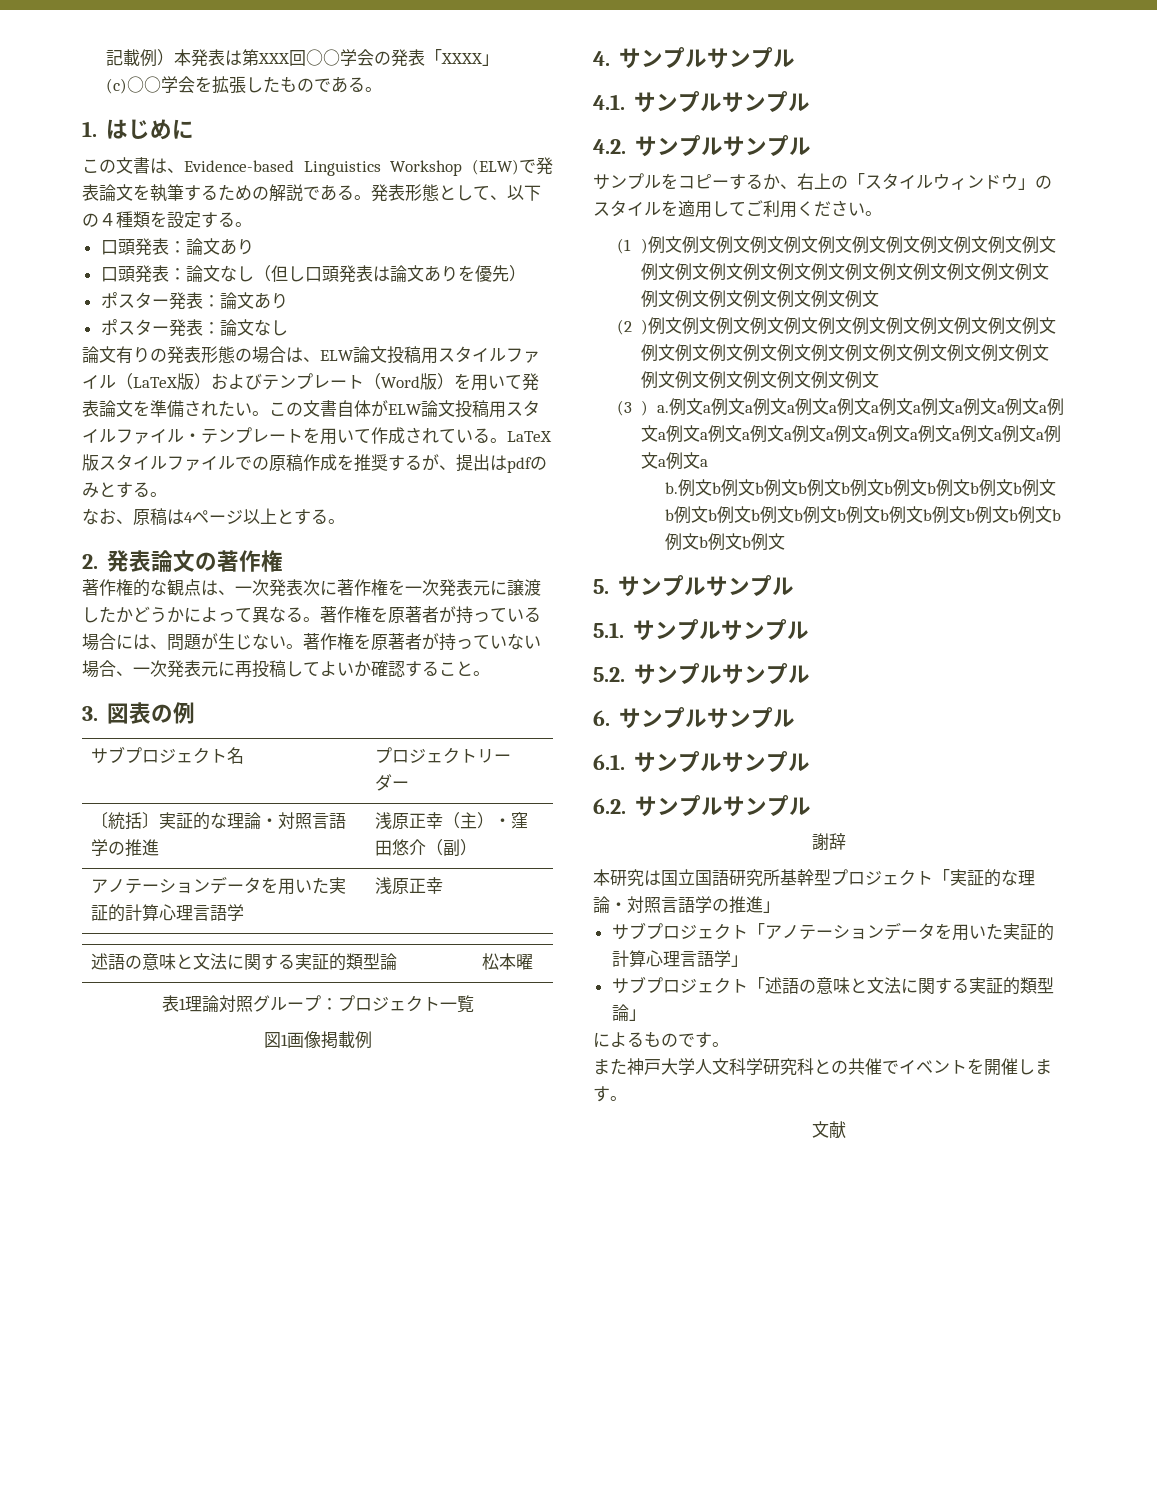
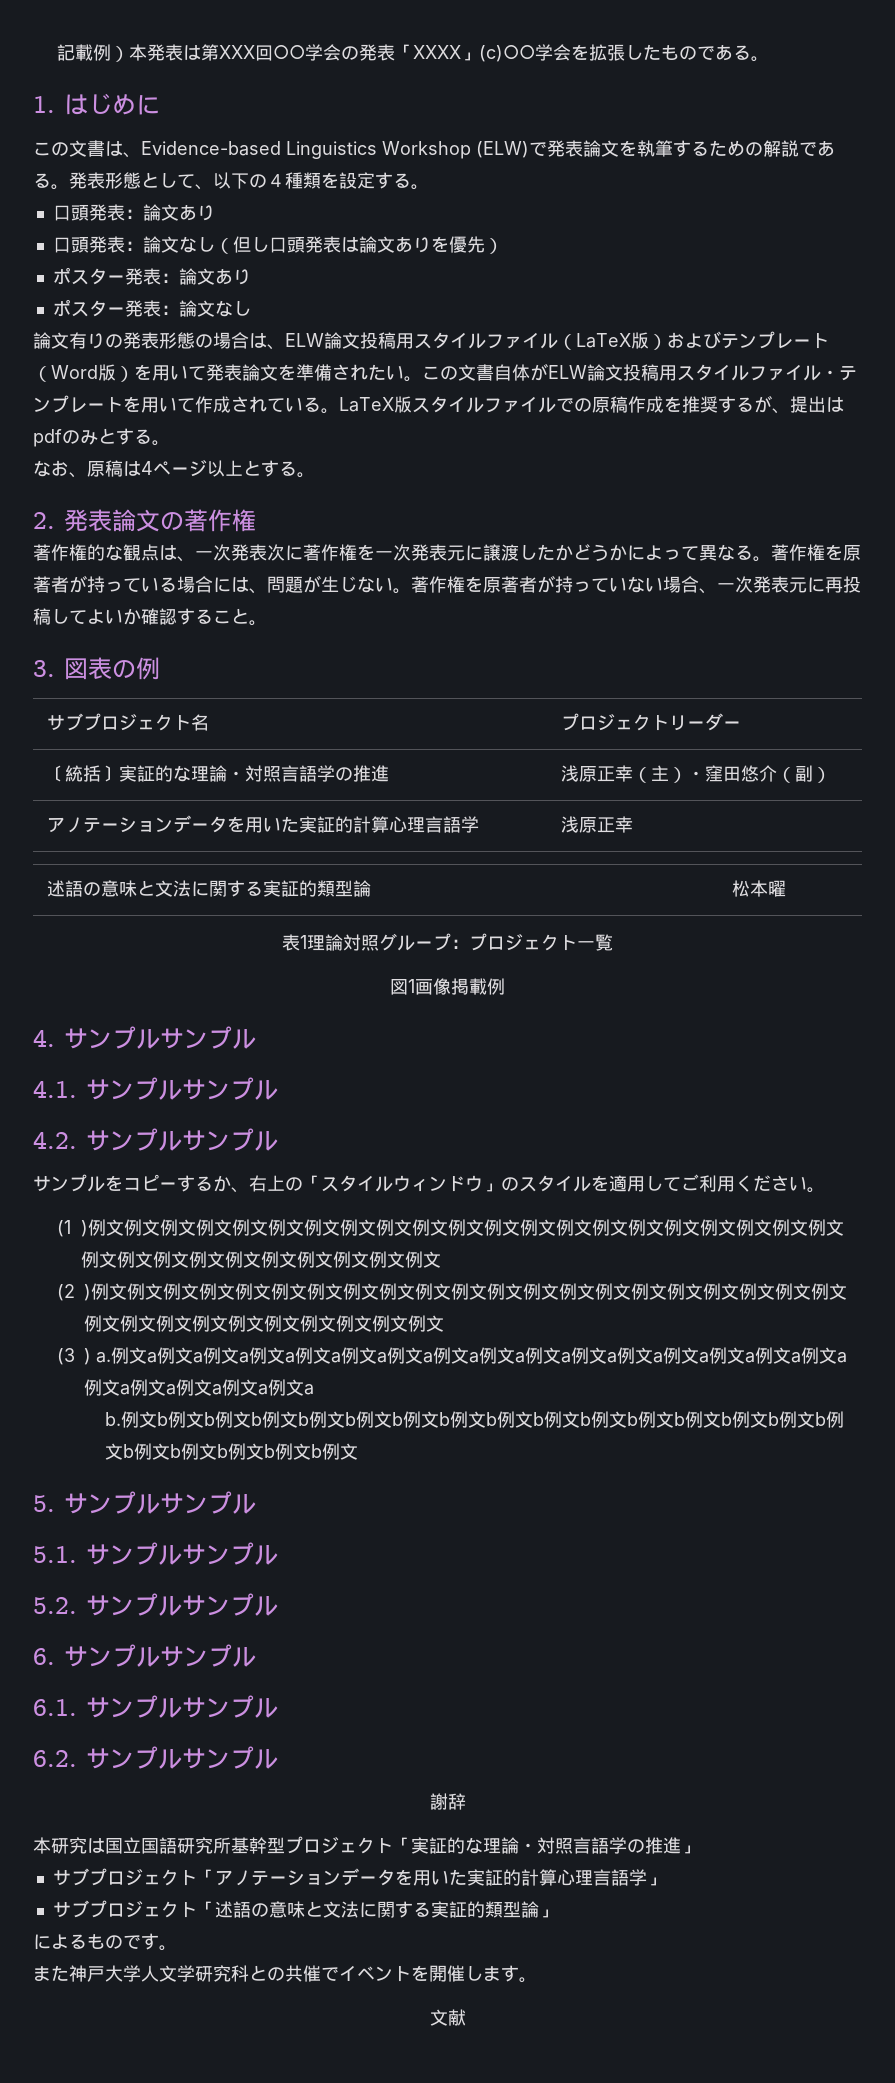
[729,1058,746,1075] 科 -> (177, 1973) none

